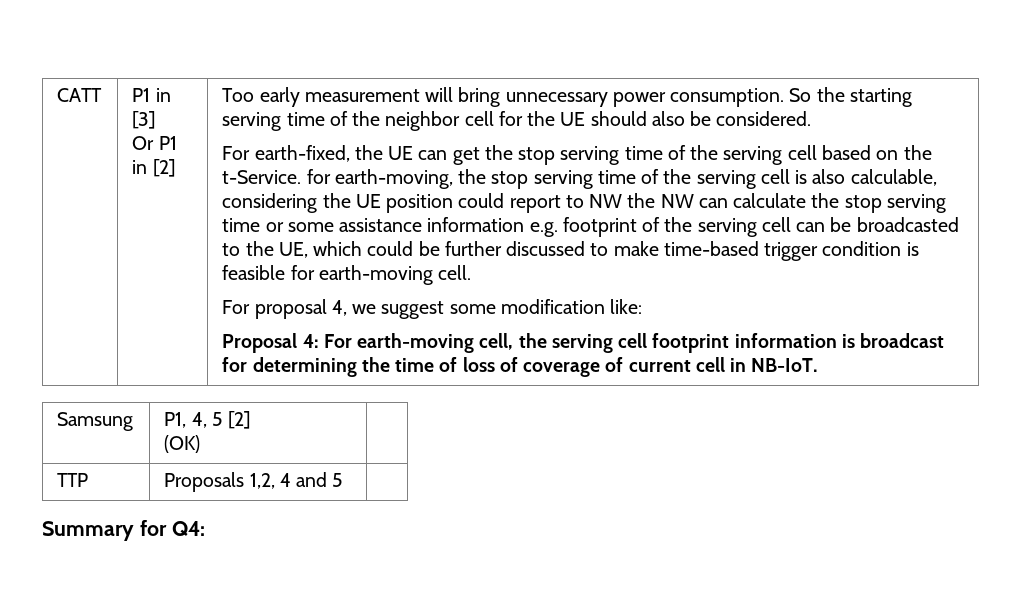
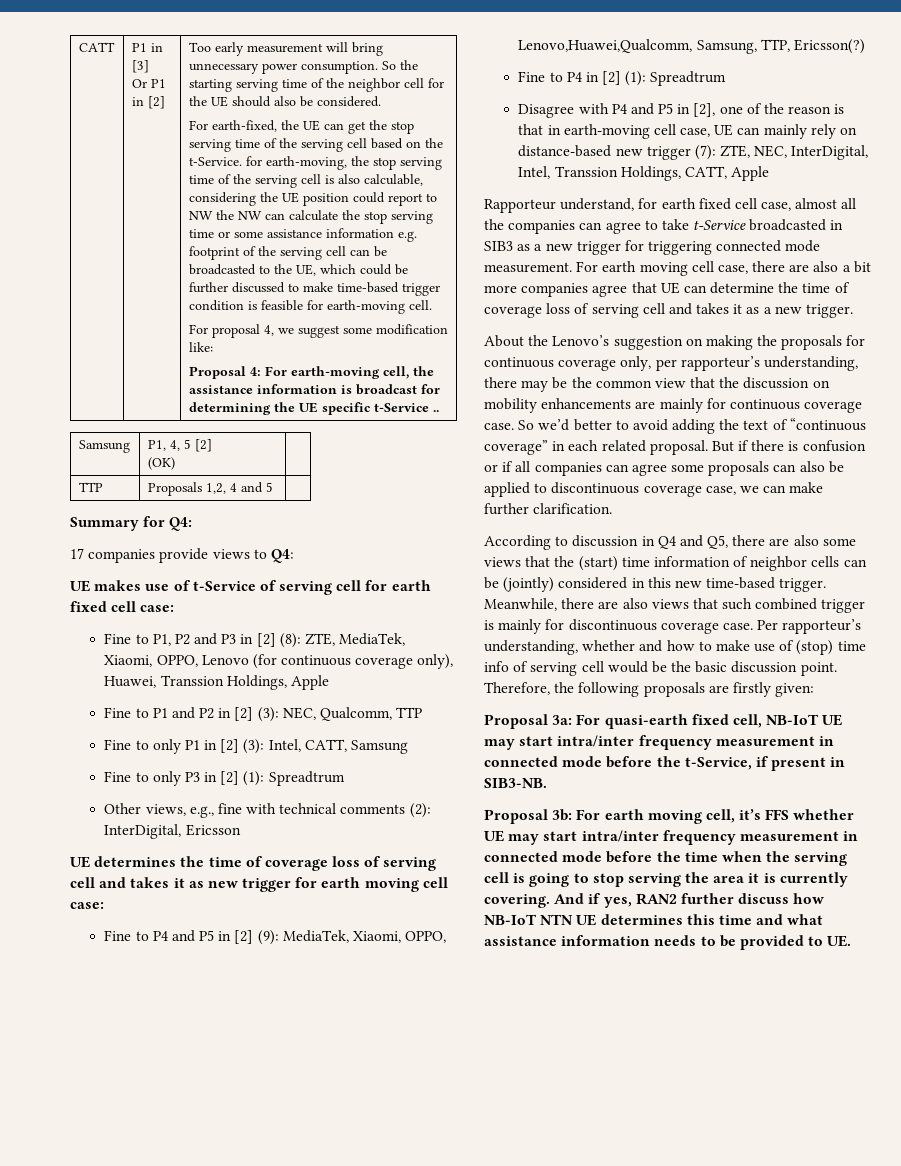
[551,333,730,353] serving cell footprint -> [188,385,253,394] assistance
[395,357,819,377] time of loss of coverage of current cell in NB-IoT. -> [298,402,439,415] UE specific t-Service ..
(205, 528) none -> [70,548,294,563] [70,580,431,595] [70,601,175,612] [104,633,406,648] [104,654,454,669] [104,675,329,690] [104,707,423,722] [104,739,409,754] [104,771,345,786] [104,803,431,818] [104,824,241,839] [70,856,437,871] [70,877,448,892] [70,902,104,909] [104,930,447,945] [518,39,865,54] [518,71,727,86] [518,103,845,118] [518,124,858,139] [518,145,869,160] [518,166,770,181] [484,198,857,213] [484,219,844,234] [484,240,821,255] [484,261,871,276] [484,282,850,297] [484,303,854,318] [484,335,866,350] [484,356,858,371] [484,377,830,392] [484,398,863,413] [484,418,866,434] [484,440,866,455] [484,461,844,476] [484,482,824,497] [484,503,613,515] [484,535,856,550] [484,556,867,571] [484,577,827,592] [484,598,866,613] [484,619,862,634] [484,640,866,655] [484,661,837,676] [484,682,815,697] [484,714,843,729] [484,735,834,750] [484,756,846,771] [484,778,547,788] [484,809,855,824] [484,830,859,845] [484,851,848,866] [484,872,848,887] [484,893,825,908] [484,914,824,926] [484,935,852,950] // 17 companies provide views to Q4: // UE makes use of t-Service of serving cell for earth fixed cell case: // Fine to P1, P2 and P3 in [2] (8): ZTE, MediaTek, Xiaomi, OPPO, Lenovo (for continuous coverage only), Huawei, Transsion Holdings, Apple // Fine to P1 and P2 in [2] (3): NEC, Qualcomm, TTP // Fine to only P1 in [2] (3): Intel, CATT, Samsung // Fine to only P3 in [2] (1): Spreadtrum // Other views, e.g., fine with technical comments (2): InterDigital, Ericsson // UE determines the time of coverage loss of serving cell and takes it as new trigger for earth moving cell case: // Fine to P4 and P5 in [2] (9): MediaTek, Xiaomi, OPPO, Lenovo,Huawei,Qualcomm, Samsung, TTP, Ericsson(?) // Fine to P4 in [2] (1): Spreadtrum // Disagree with P4 and P5 in [2], one of the reason is that in earth-moving cell case, UE can mainly rely on distance-based new trigger (7): ZTE, NEC, InterDigital, Intel, Transsion Holdings, CATT, Apple // Rapporteur understand, for earth fixed cell case, almost all the companies can agree to take t-Service broadcasted in SIB3 as a new trigger for triggering connected mode measurement. For earth moving cell case, there are also a bit more companies agree that UE can determine the time of coverage loss of serving cell and takes it as a new trigger. // About the Lenovo’s suggestion on making the proposals for continuous coverage only, per rapporteur’s understanding, there may be the common view that the discussion on mobility enhancements are mainly for continuous coverage case. So we’d better to avoid adding the text of “continuous coverage” in each related proposal. But if there is confusion or if all companies can agree some proposals can also be applied to discontinuous coverage case, we can make further clarification. // According to discussion in Q4 and Q5, there are also some views that the (start) time information of neighbor cells can be (jointly) considered in this new time-based trigger. Meanwhile, there are also views that such combined trigger is mainly for discontinuous coverage case. Per rapporteur’s understanding, whether and how to make use of (stop) time info of serving cell would be the basic discussion point. Therefore, the following proposals are firstly given: // Proposal 3a: For quasi-earth fixed cell, NB-IoT UE may start intra/inter frequency measurement in connected mode before the t-Service, if present in SIB3-NB. // Proposal 3b: For earth moving cell, it’s FFS whether UE may start intra/inter frequency measurement in connected mode before the time when the serving cell is going to stop serving the area it is currently covering. And if yes, RAN2 further discuss how NB-IoT NTN UE determines this time and what assistance information needs to be provided to UE.

